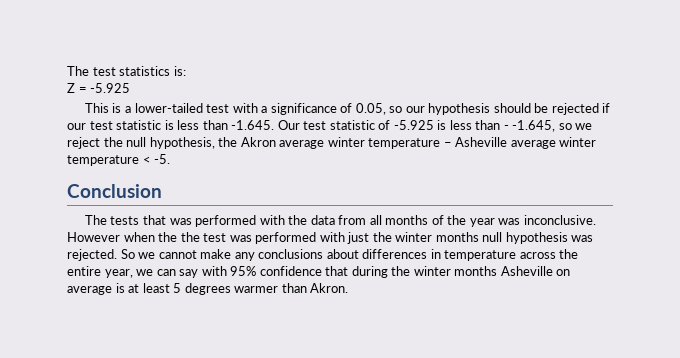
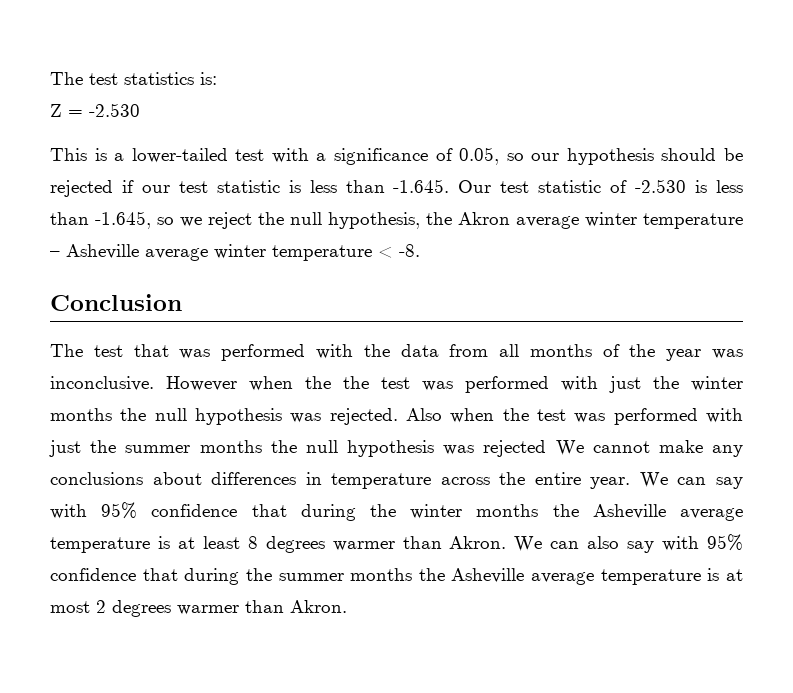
[90,83,131,93] -5.925 -> [89,103,140,117] -2.530
[393,120,509,130] -5.925 is less than - -> [635,179,743,193] [50,212,89,225] -2.530 is less than
[154,154,171,164] -5. -> [399,244,420,257] -8.
[110,216,140,225] tests -> [93,345,123,357] test
(479, 237) none -> [120,408,147,421] the
[120,249,156,259] So we -> [406,408,744,425] [49,440,584,457] Also when the test was performed with just the summer months the null hypothesis was rejected We
[104,269,154,278] year, we -> [590,472,668,489] year. We
[500,266,571,276] [67,286,112,295] Asheville on average -> [552,504,743,521] [50,537,150,553] the Asheville average temperature
[173,283,349,295] 5 degrees warmer than Akron. -> [247,534,744,553] [50,568,743,585] [50,600,347,617] 8 degrees warmer than Akron. We can also say with 95% confidence that during the summer months the Asheville average temperature is at most 2 degrees warmer than Akron.

